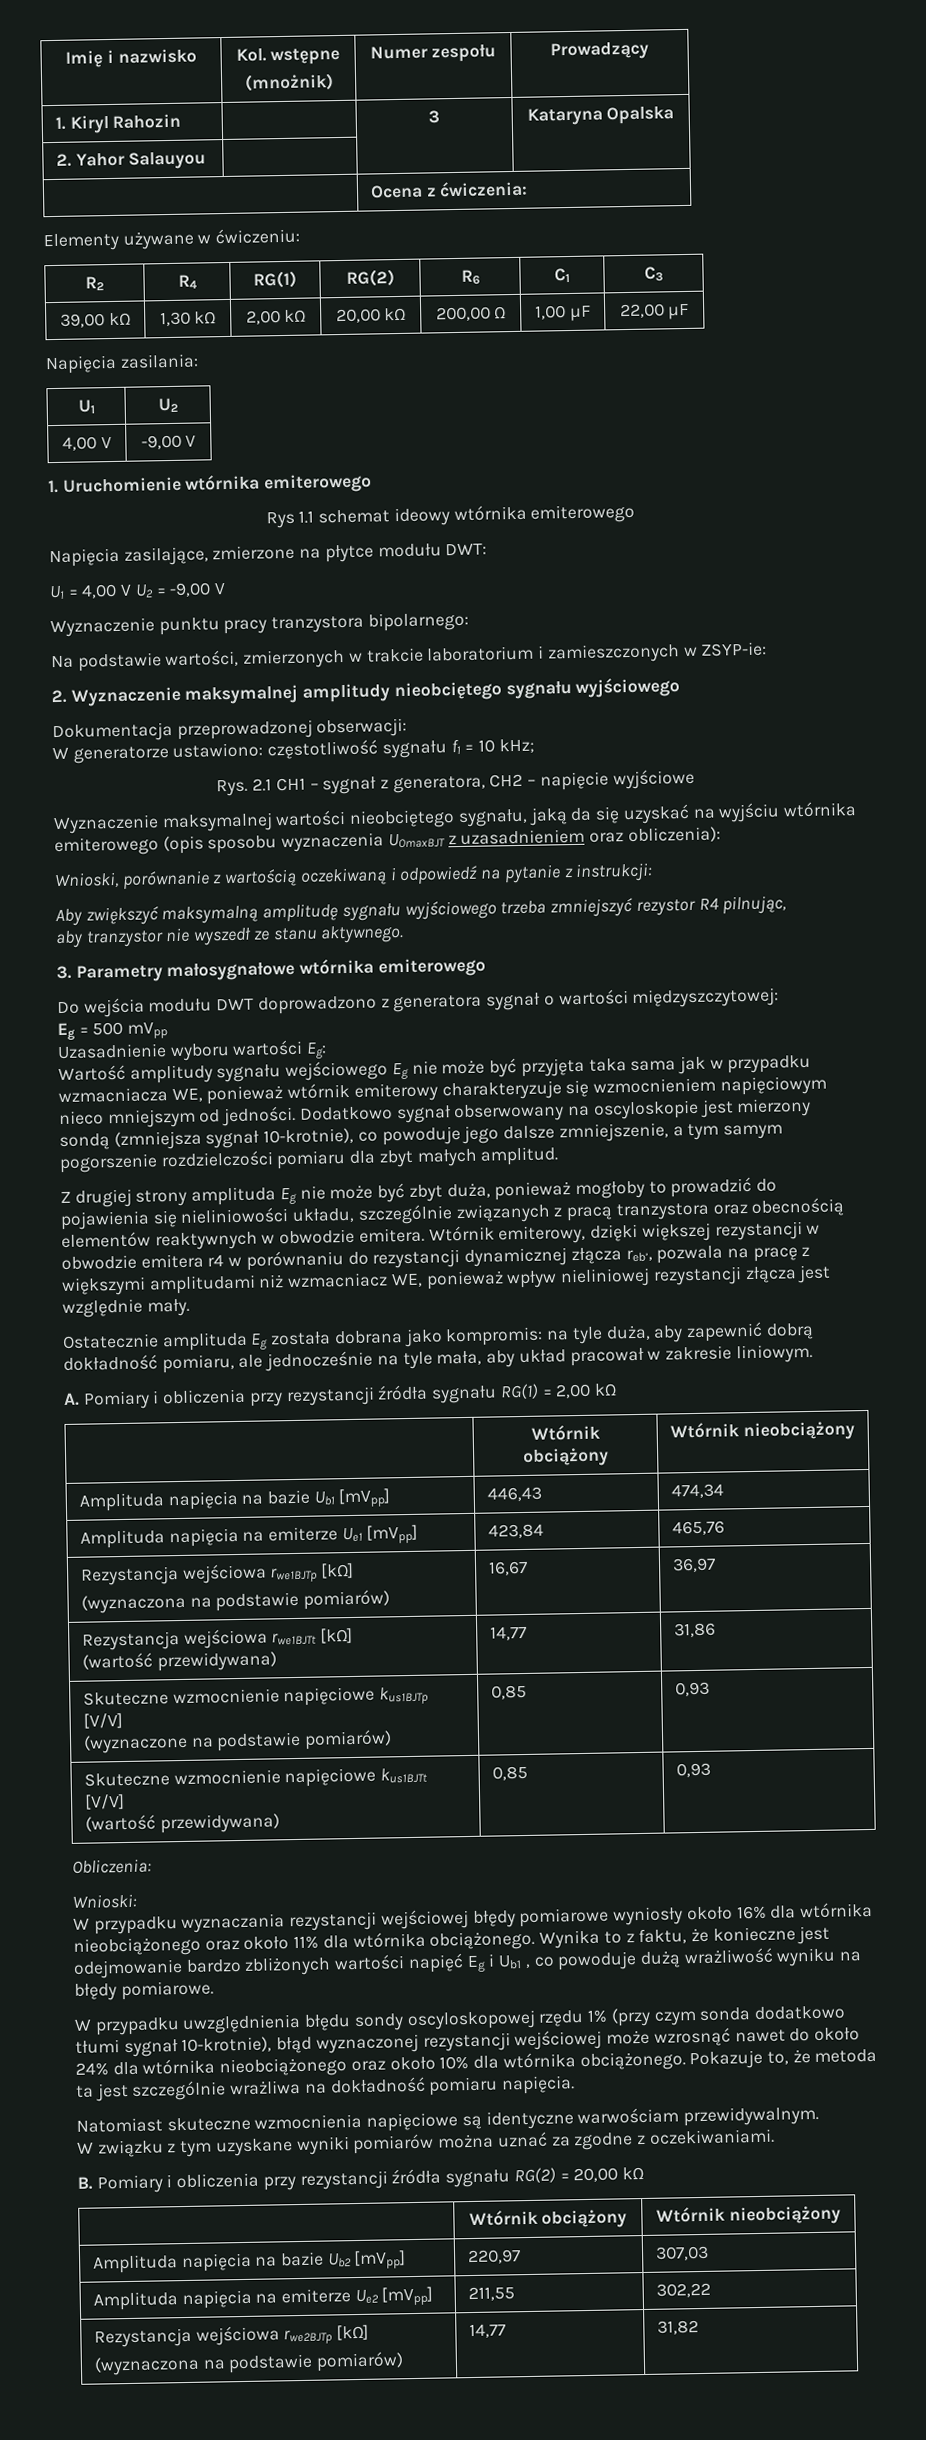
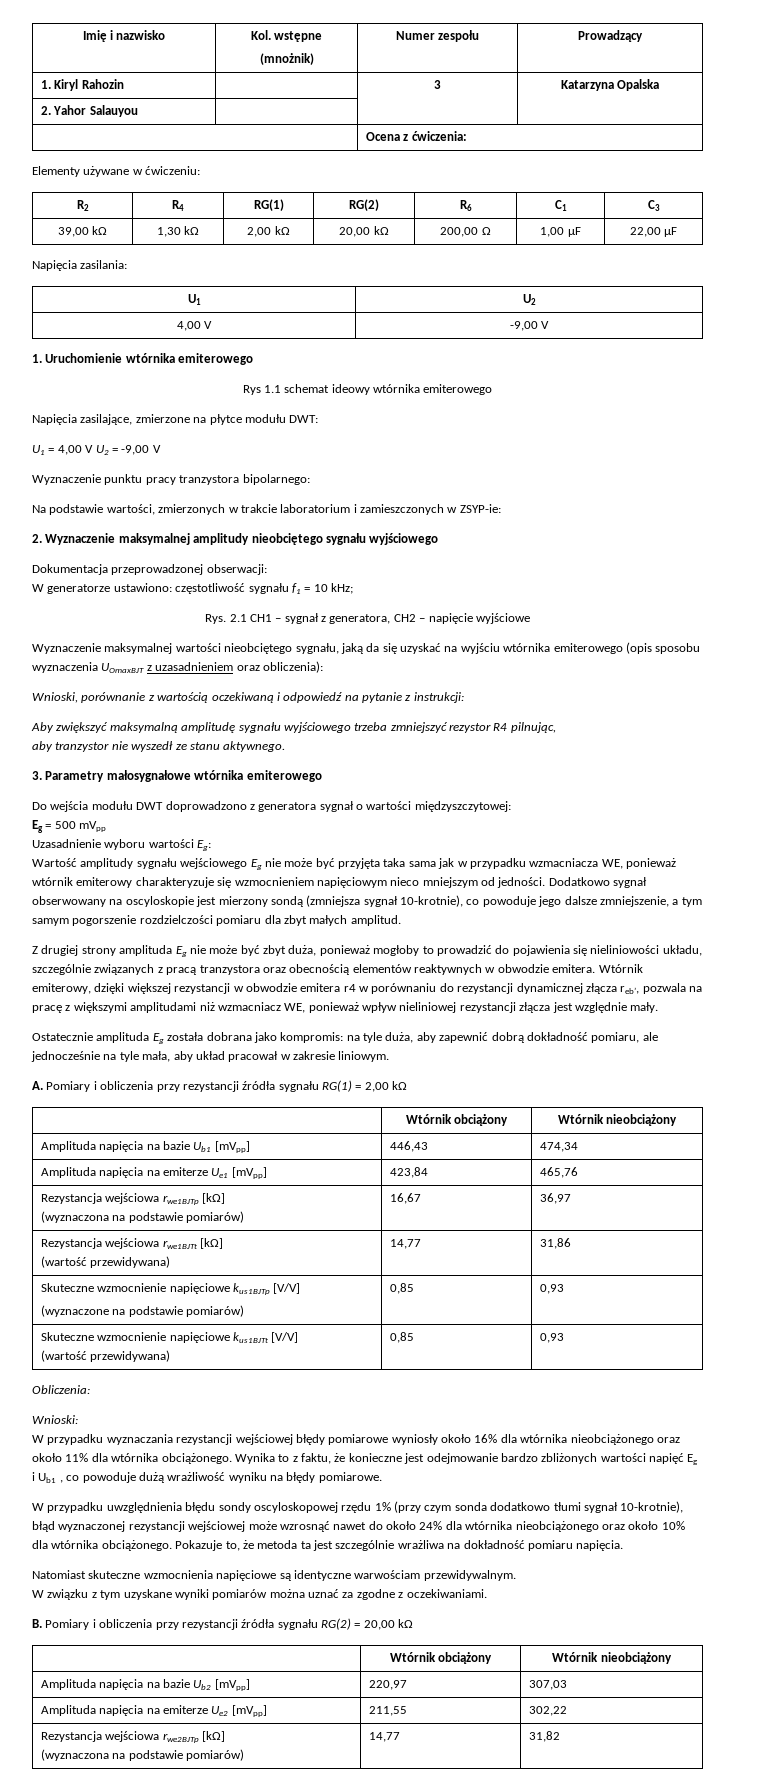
[526,107,603,126] Kataryna -> [560,80,614,91] Katarzyna

